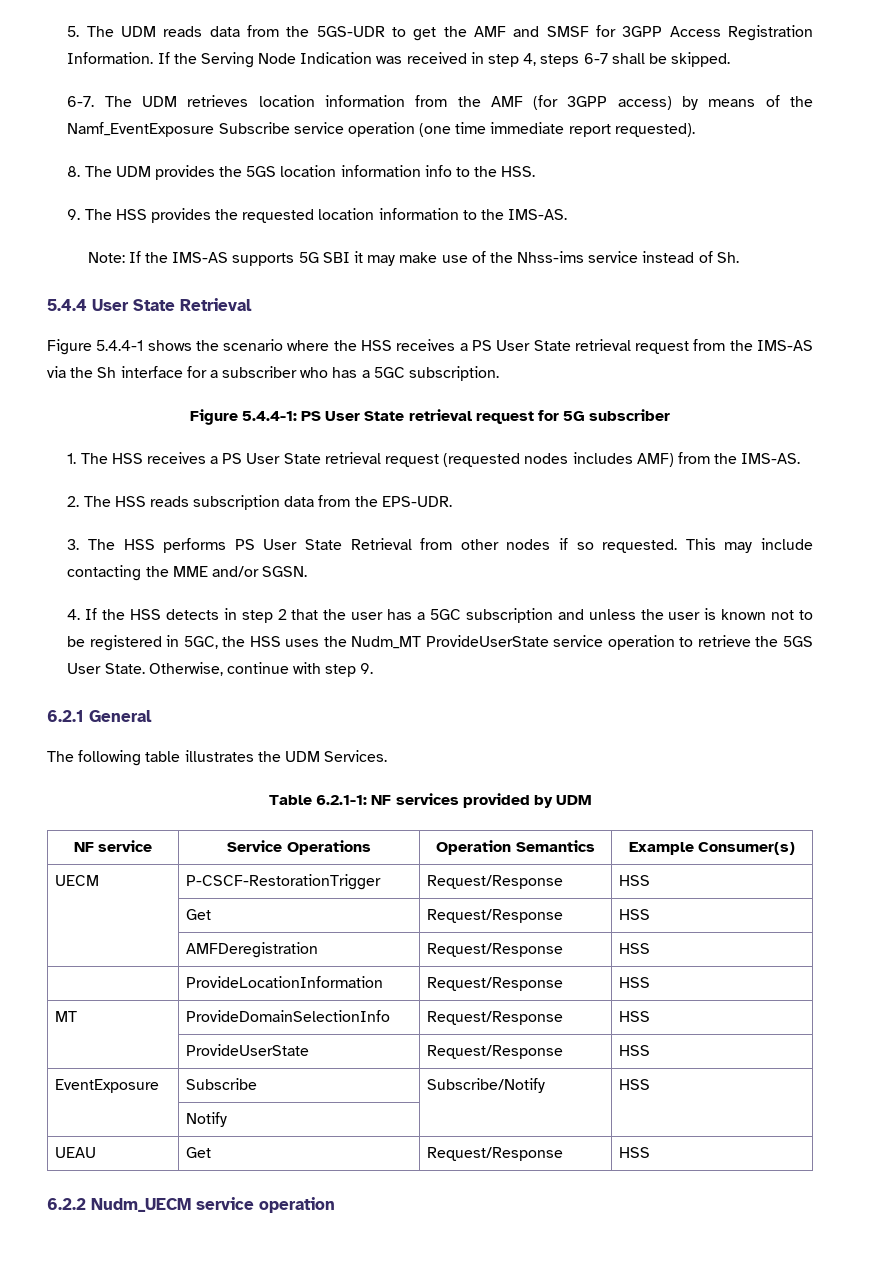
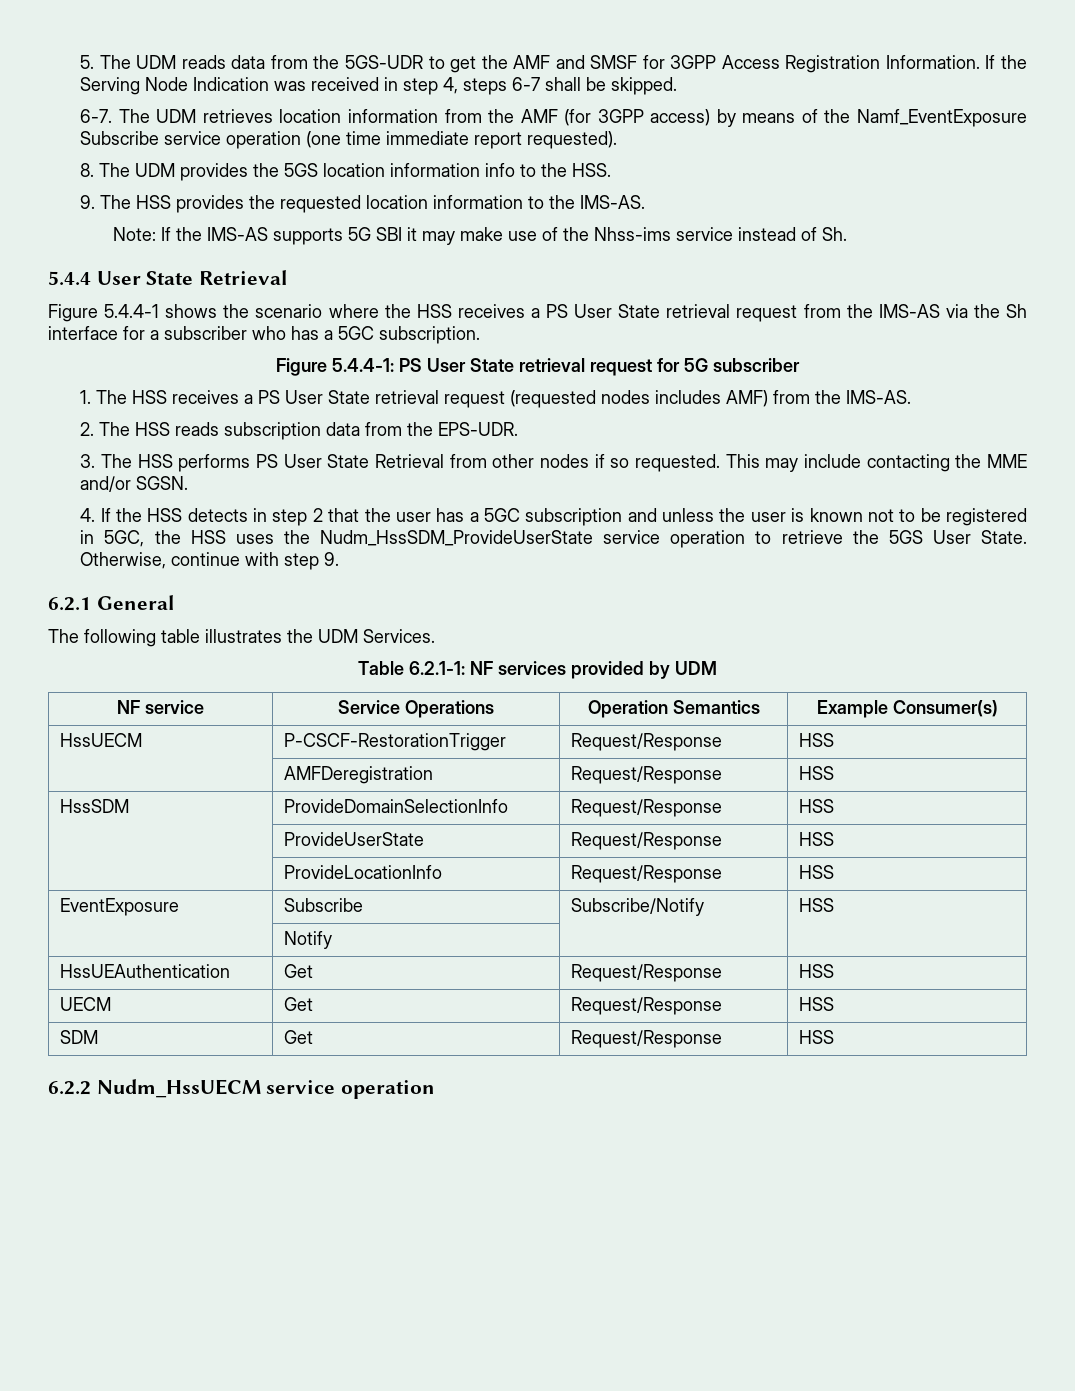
[351,635,549,649] Nudm_MT ProvideUserState -> [320,530,594,546] Nudm_HssSDM_ProvideUserState
[54,875,99,886] UECM -> [60,733,143,747] HssUECM
[185,909,211,920] [426,909,563,923] [618,909,650,920] // | Get | Request/Response | HSS -> (835, 740) none
[185,976,383,988] [426,977,563,991] [618,977,650,988] [54,1011,77,1022] | ProvideLocationInformation | Request/Response | HSS // MT -> [60,799,130,813] HssSDM
(650, 1050) none -> [284,865,443,879] [571,865,723,883] [799,865,835,879] // | ProvideLocationInfo | Request/Response | HSS
[54,1147,96,1158] UEAU -> [60,964,231,978] [284,964,314,978] [571,964,723,982] [799,964,835,978] [60,997,112,1011] [284,997,314,1011] [571,997,723,1015] [799,997,835,1011] [60,1030,99,1044] HssUEAuthentication | Get | Request/Response | HSS // UECM | Get | Request/Response | HSS // SDM
[91,1198,191,1212] Nudm_UECM -> [96,1079,261,1098] Nudm_HssUECM

